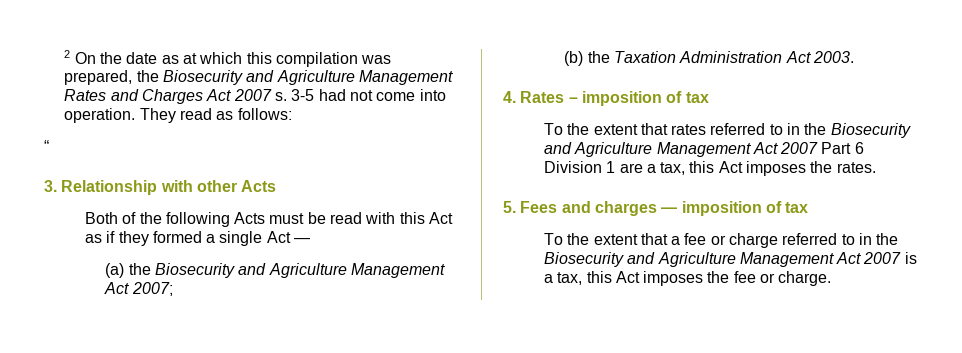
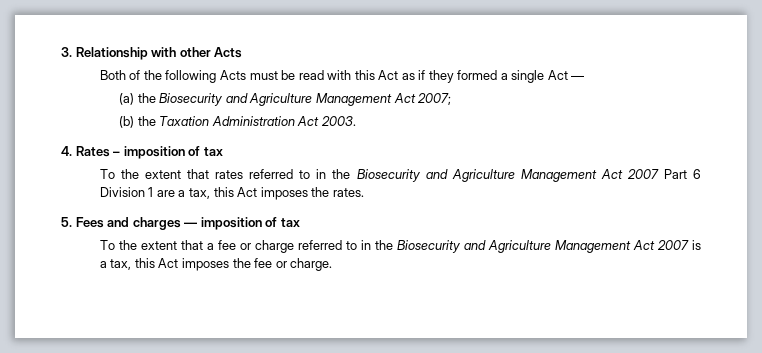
[64,50,392,67] [64,70,454,85] [64,89,446,104] [64,108,292,123] [44,140,49,152] 2 On the date as at which this compilation was prepared, the Biosecurity and Agriculture Management Rates and Charges Act 2007 s. 3-5 had not come into operation. They read as follows: // “ // -> (61, 52) none

